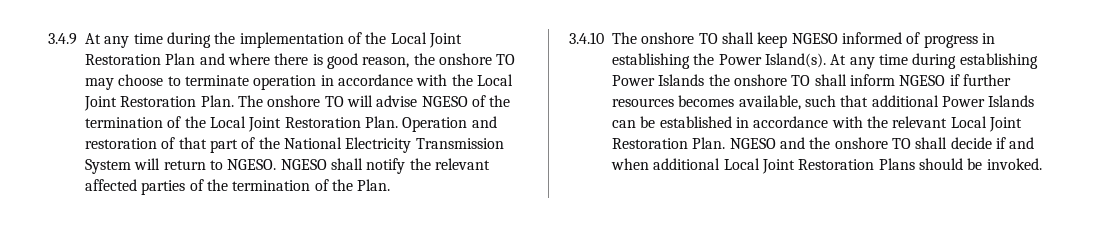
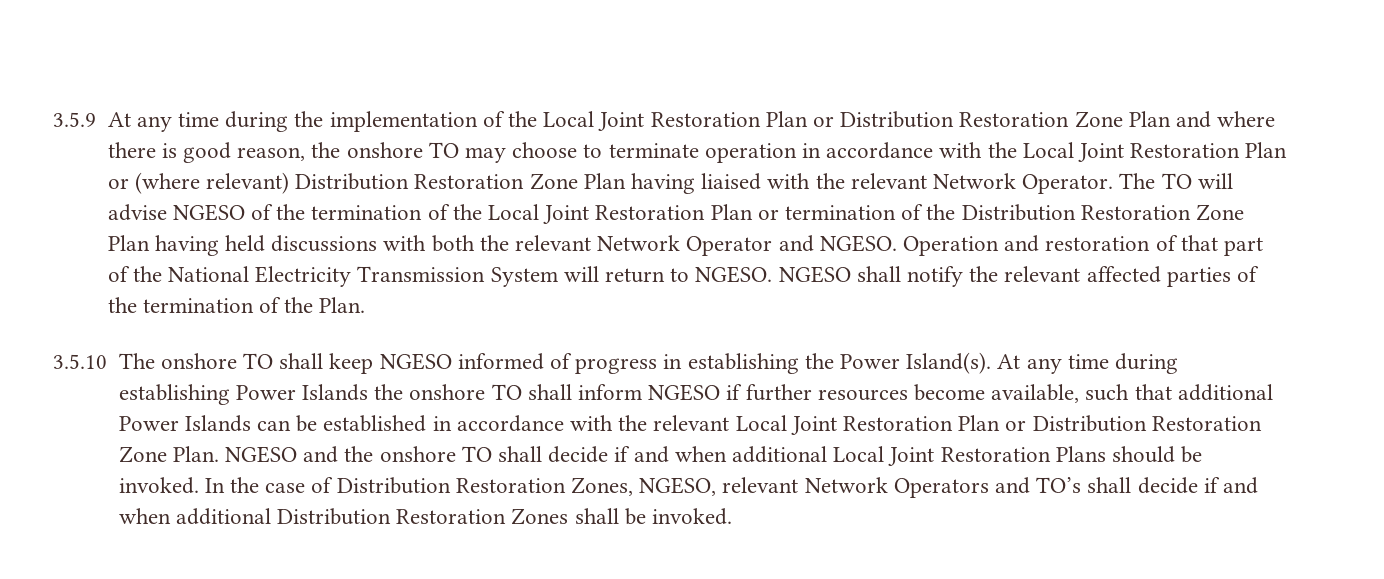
[48,33,77,45] 3.4.9 -> [53,112,96,127] 3.5.9
(196, 59) none -> [813,111,1171,128] or Distribution Restoration Zone Plan
[200,95,321,107] Plan. The onshore -> [1245,142,1288,158] [107,172,1156,194] Plan or (where relevant) Distribution Restoration Zone Plan having liaised with the relevant Network Operator. The
[364,116,398,128] Plan. -> [710,204,1245,221] [107,235,897,256] Plan or termination of the Distribution Restoration Zone Plan having held discussions with both the relevant Network Operator and NGESO.
[569,32,604,44] 3.4.10 -> [53,354,107,369] 3.5.10
[678,95,735,107] becomes -> [914,384,986,401] become
(688, 143) none -> [958,415,1262,432] [118,446,167,463] Plan or Distribution Restoration Zone
(1042, 164) none -> [204,477,1259,498] [118,508,732,525] In the case of Distribution Restoration Zones, NGESO, relevant Network Operators and TO’s shall decide if and when additional Distribution Restoration Zones shall be invoked.

